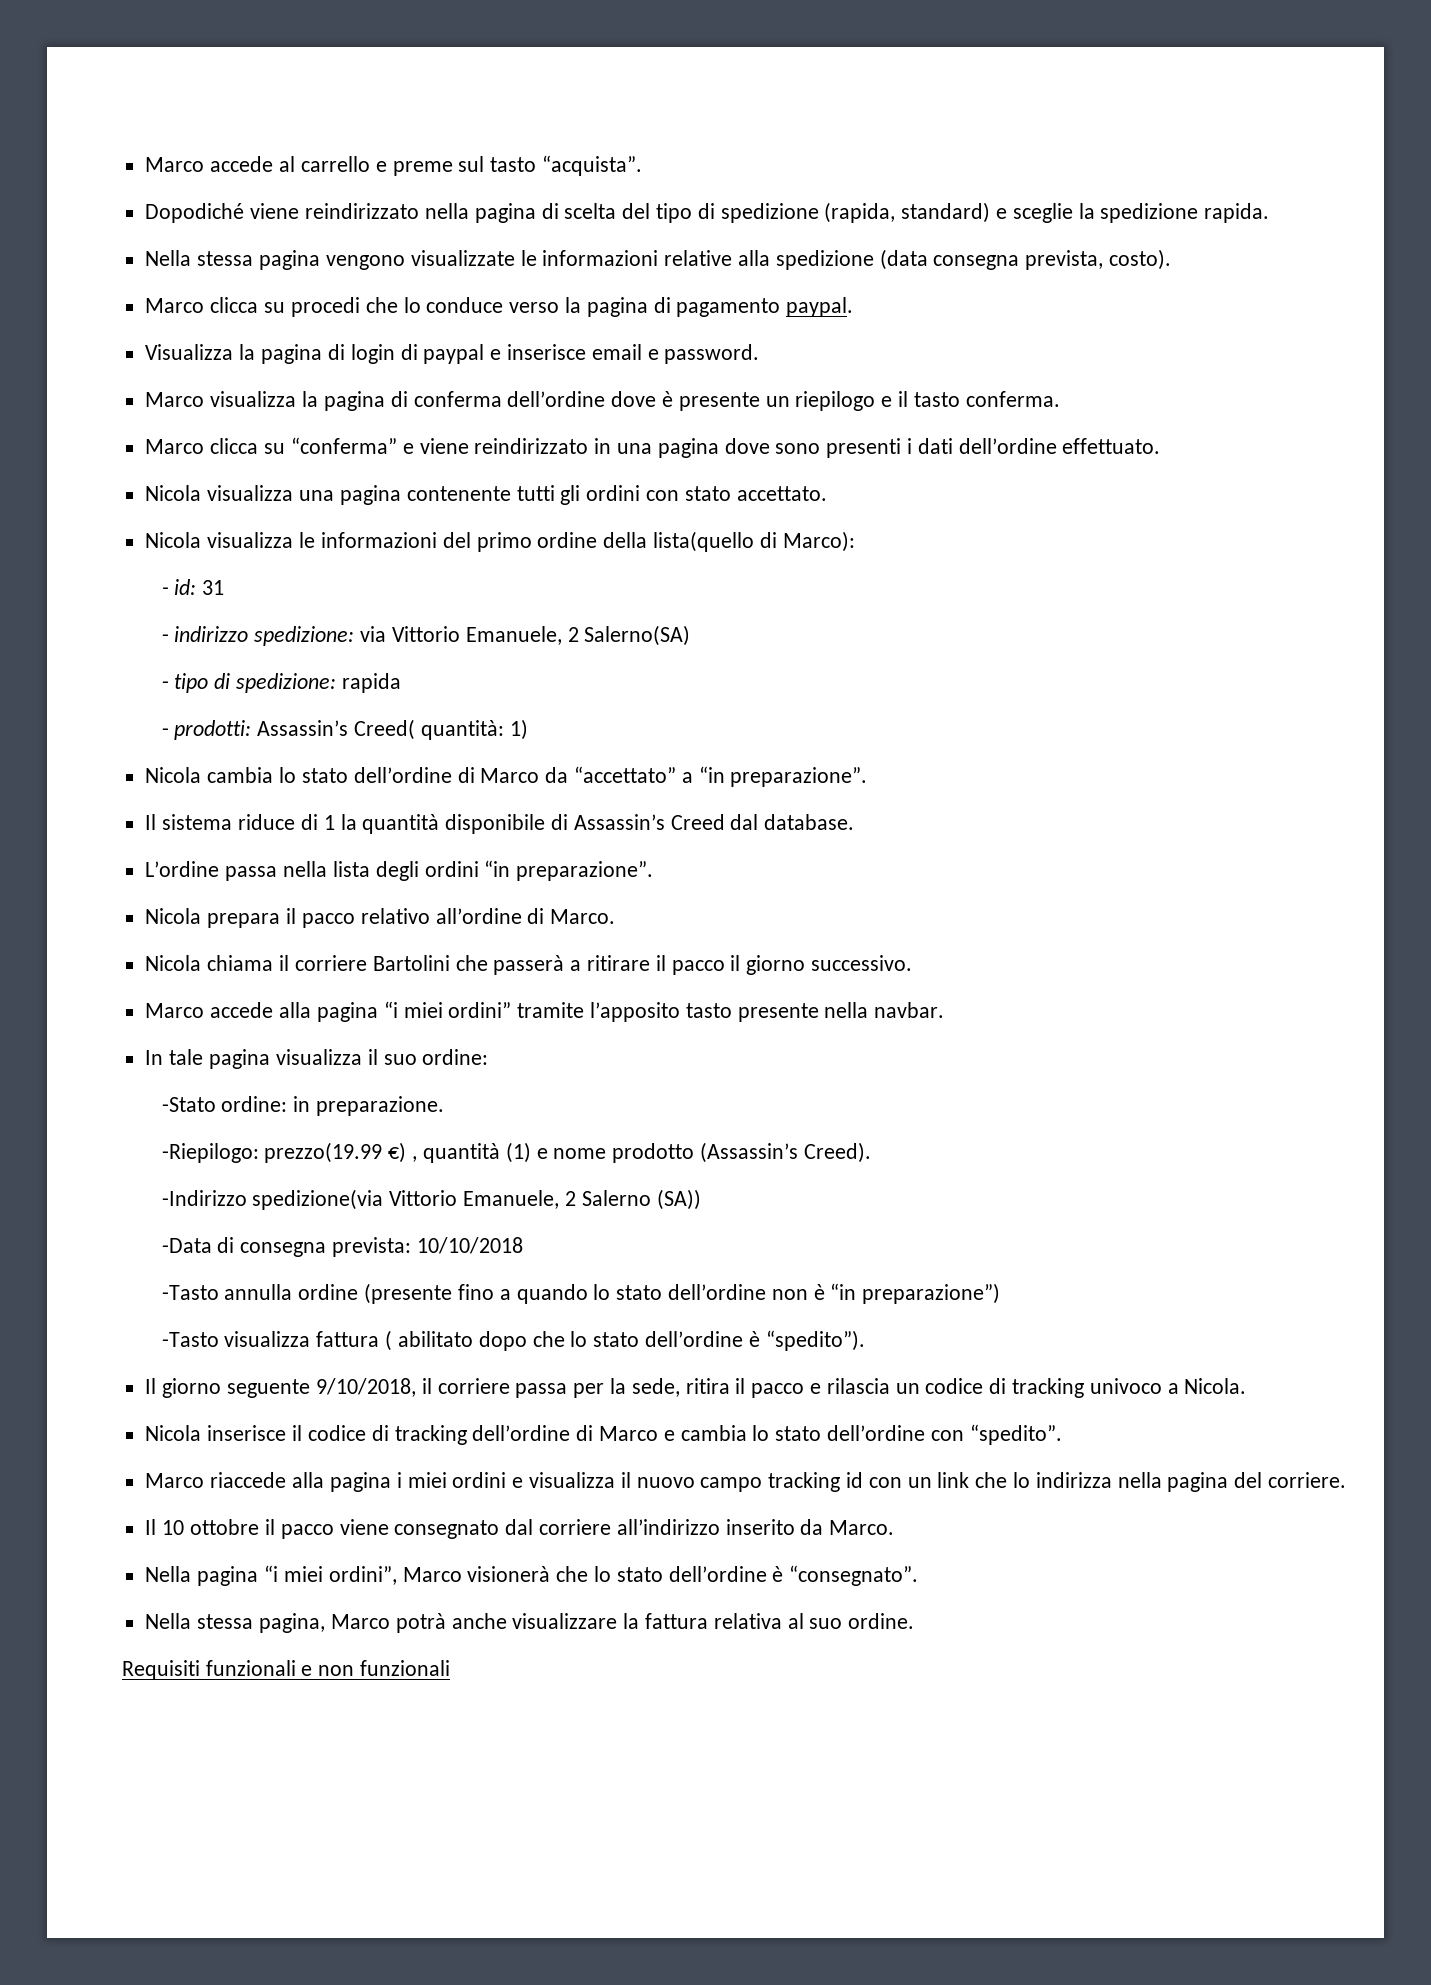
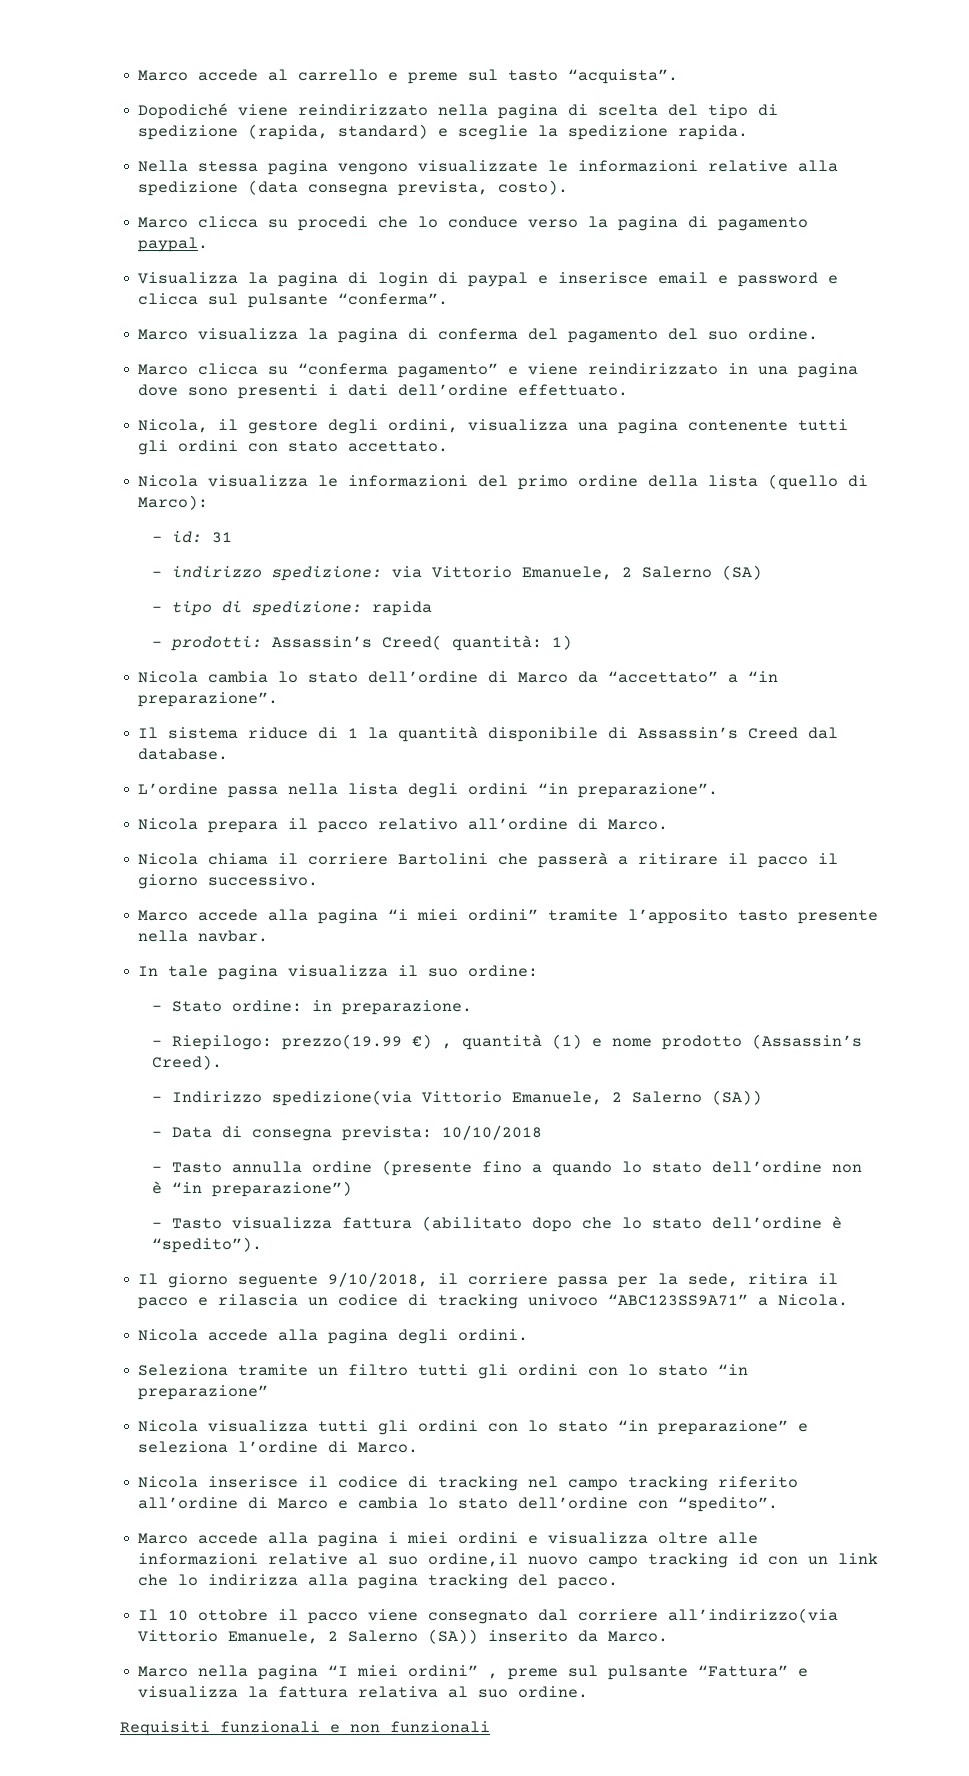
[664,344,760,364] password. -> [738,272,839,287] [138,293,449,308] password e clicca sul pulsante “conferma”.
[507,391,1060,411] [145,437,397,454] dell’ordine dove è presente un riepilogo e il tasto conferma. // Marco clicca su “conferma” -> [528,328,819,343] [138,363,499,378] del pagamento del suo ordine. // Marco clicca su “conferma pagamento”
[145,485,202,501] Nicola -> [138,419,459,434] Nicola, il gestore degli ordini,
[652,531,754,552] lista(quello -> [708,474,839,490] lista (quello
[584,625,691,646] Salerno(SA) -> [642,565,763,580] Salerno (SA)
[161,1097,216,1112] -Stato -> [152,1001,223,1012] - Stato
[161,1143,259,1163] -Riepilogo: -> [152,1035,273,1050] - Riepilogo:
[161,1190,247,1206] -Indirizzo -> [152,1091,263,1103] - Indirizzo
[161,1238,212,1253] -Data -> [152,1127,213,1138] - Data
[161,1285,219,1300] -Tasto -> [152,1162,223,1173] - Tasto
[161,1330,473,1351] -Tasto visualizza fattura ( abilitato -> [152,1216,523,1231] - Tasto visualizza fattura (abilitato
(1162, 1386) none -> [608,1294,749,1306] “ABC123SS9A71”
(1247, 1386) none -> [138,1329,529,1344] [138,1364,749,1379] [138,1385,269,1400] [138,1420,809,1435] [138,1441,419,1453] // Nicola accede alla pagina degli ordini. // Seleziona tramite un filtro tutti gli ordini con lo stato “in preparazione” // Nicola visualizza tutti gli ordini con lo stato “in preparazione” e seleziona l’ordine di Marco.
[472,1425,571,1441] dell’ordine -> [528,1476,799,1491] [138,1497,239,1509] nel campo tracking riferito all’ordine
[210,1472,287,1488] riaccede -> [198,1532,259,1544] accede
[620,1472,631,1488] il -> [658,1532,759,1544] [138,1553,519,1567] oltre alle informazioni relative al suo ordine,il
[1117,1472,1346,1492] nella pagina del corriere. -> [308,1574,619,1589] alla pagina tracking del pacco.
[616,1519,895,1535] [145,1565,919,1586] [145,1613,618,1633] all’indirizzo inserito da Marco. // Nella pagina “i miei ordini”, Marco visionerà che lo stato dell’ordine è “consegnato”. // Nella stessa pagina, Marco potrà anche visualizzare -> [668,1608,839,1623] [138,1629,669,1644] [138,1665,809,1680] [138,1686,239,1698] all’indirizzo(via Vittorio Emanuele, 2 Salerno (SA)) inserito da Marco. // Marco nella pagina “I miei ordini” , preme sul pulsante “Fattura” e visualizza

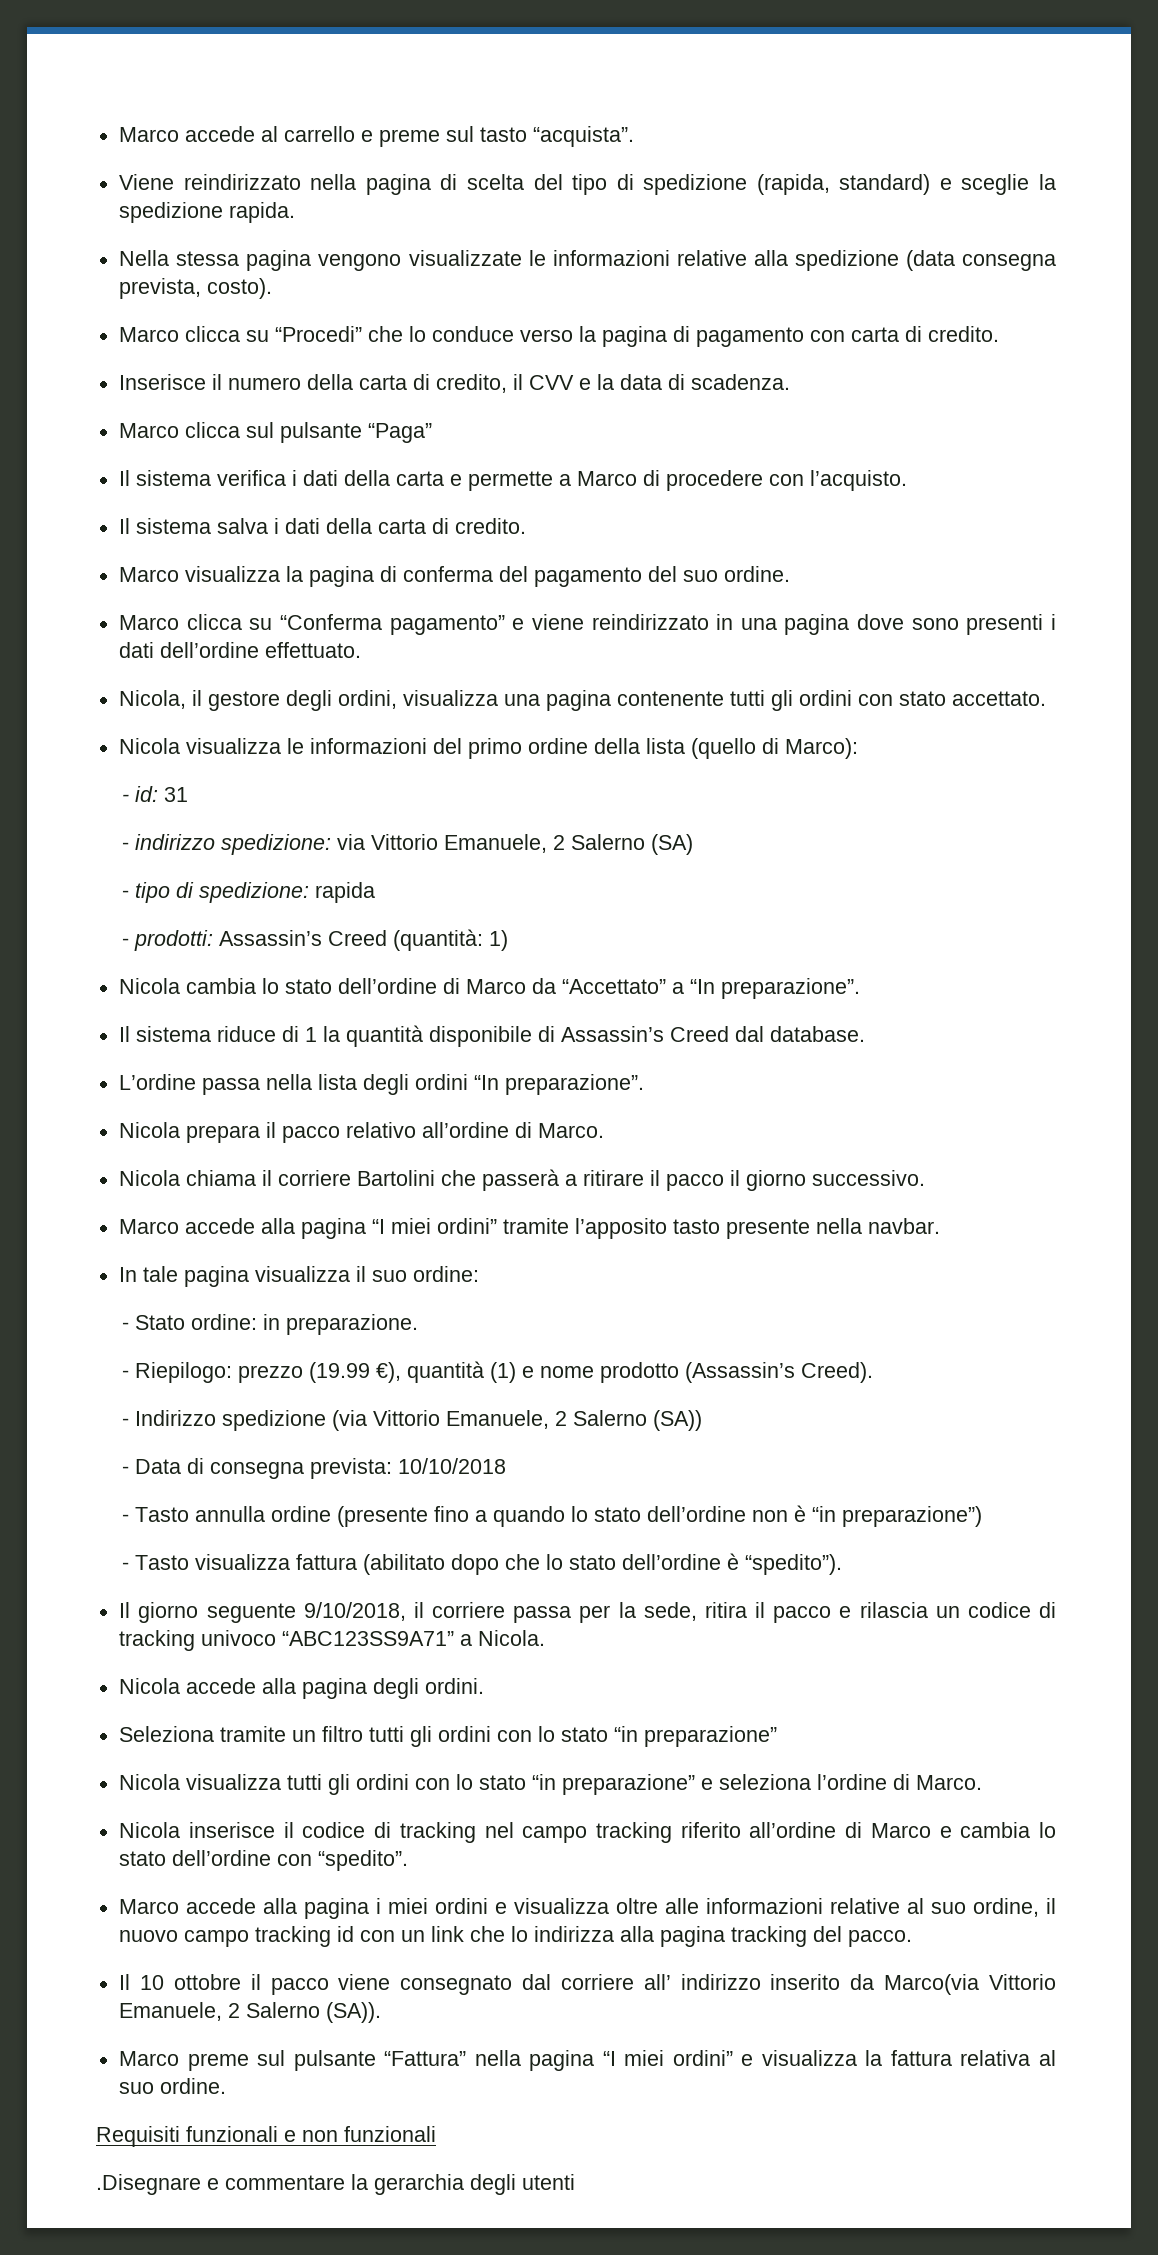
[138,103,289,119] Dopodiché viene -> [119,174,175,190] Viene
[298,216,369,231] procedi -> [275,326,363,342] “Procedi”
[138,237,209,252] [138,272,839,287] [138,293,449,308] paypal. // Visualizza la pagina di login di paypal e inserisce email e password e clicca sul pulsante “conferma”. -> [810,326,1000,342] [119,374,791,393] [119,422,433,443] [119,470,908,491] [119,518,527,534] con carta di credito. // Inserisce il numero della carta di credito, il CVV e la data di scadenza. // Marco clicca sul pulsante “Paga” // Il sistema verifica i dati della carta e permette a Marco di procedere con l’acquisto. // Il sistema salva i dati della carta di credito.
[298,363,389,375] “conferma -> [280,614,383,630] “Conferma
[382,635,543,651] Creed( quantità: -> [328,929,484,951] Creed (quantità:
[608,671,779,683] “accettato” a “in -> [562,979,716,994] “Accettato” a “In
[538,783,569,794] “in -> [474,1075,500,1090] “In
[388,909,409,920] “i -> [372,1219,386,1234] “I
[282,1034,453,1050] prezzo(19.99 €) , -> [238,1362,402,1383] prezzo (19.99 €),
[272,1090,413,1106] spedizione(via -> [222,1410,368,1431] spedizione (via
[428,1553,519,1567] ordine,il -> [973,1898,1056,1917] ordine, il
[668,1608,839,1623] [138,1629,669,1644] [138,1666,189,1677] all’indirizzo(via Vittorio Emanuele, 2 Salerno (SA)) inserito da Marco. // Marco -> [643,1974,1056,1995] [119,2002,382,2023] [119,2050,467,2071] all’ indirizzo inserito da Marco(via Vittorio Emanuele, 2 Salerno (SA)). // Marco preme sul pulsante “Fattura”
[488,1665,789,1680] , preme sul pulsante “Fattura” -> (733, 2058) none
(491, 1727) none -> [95,2174,575,2195] // .Disegnare e commentare la gerarchia degli utenti

